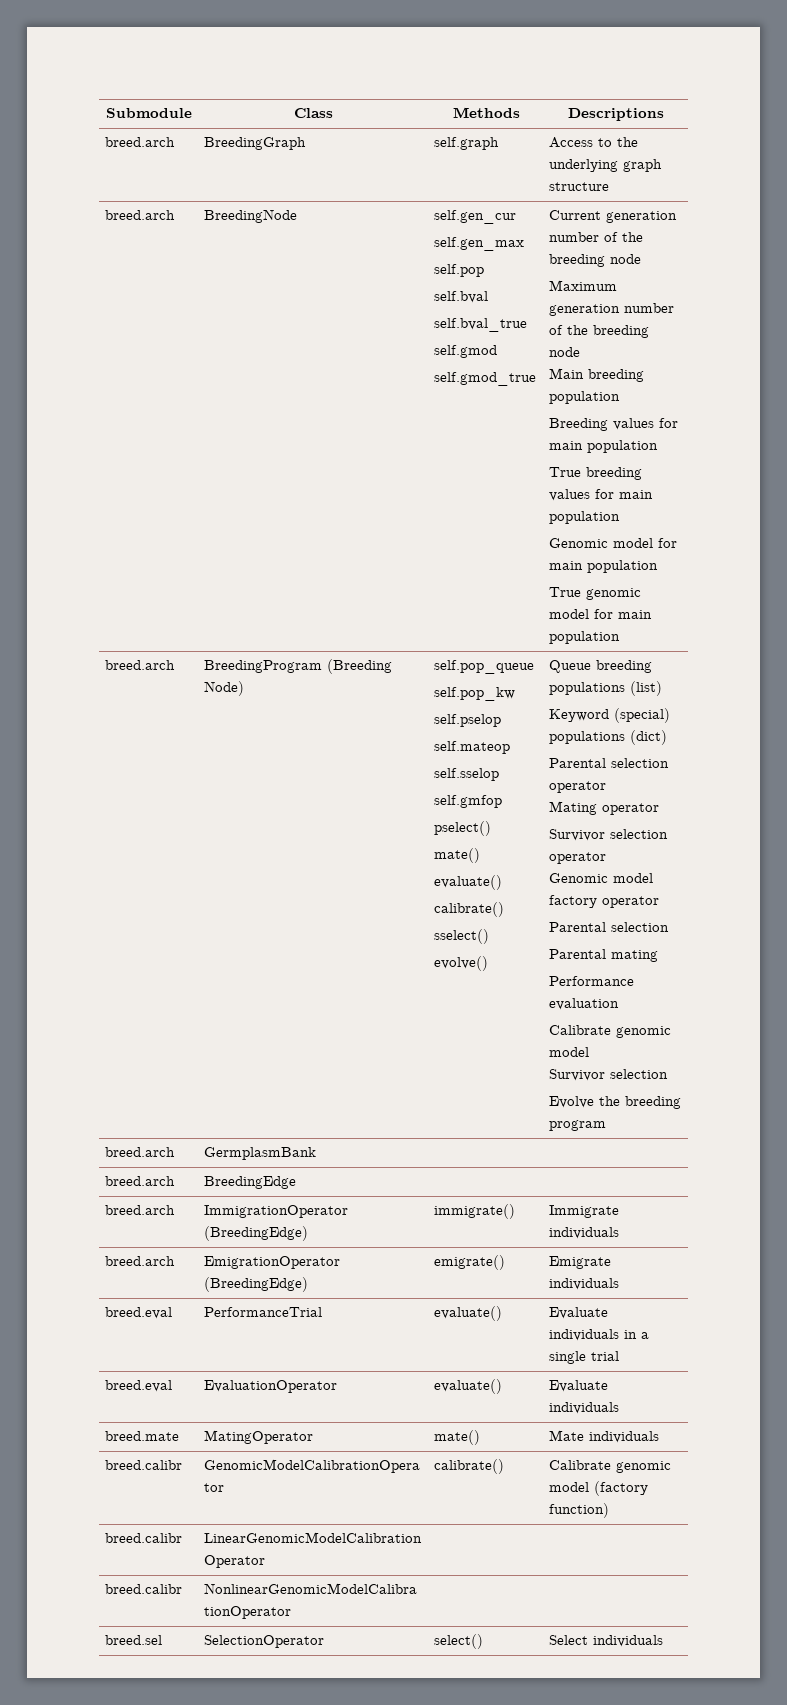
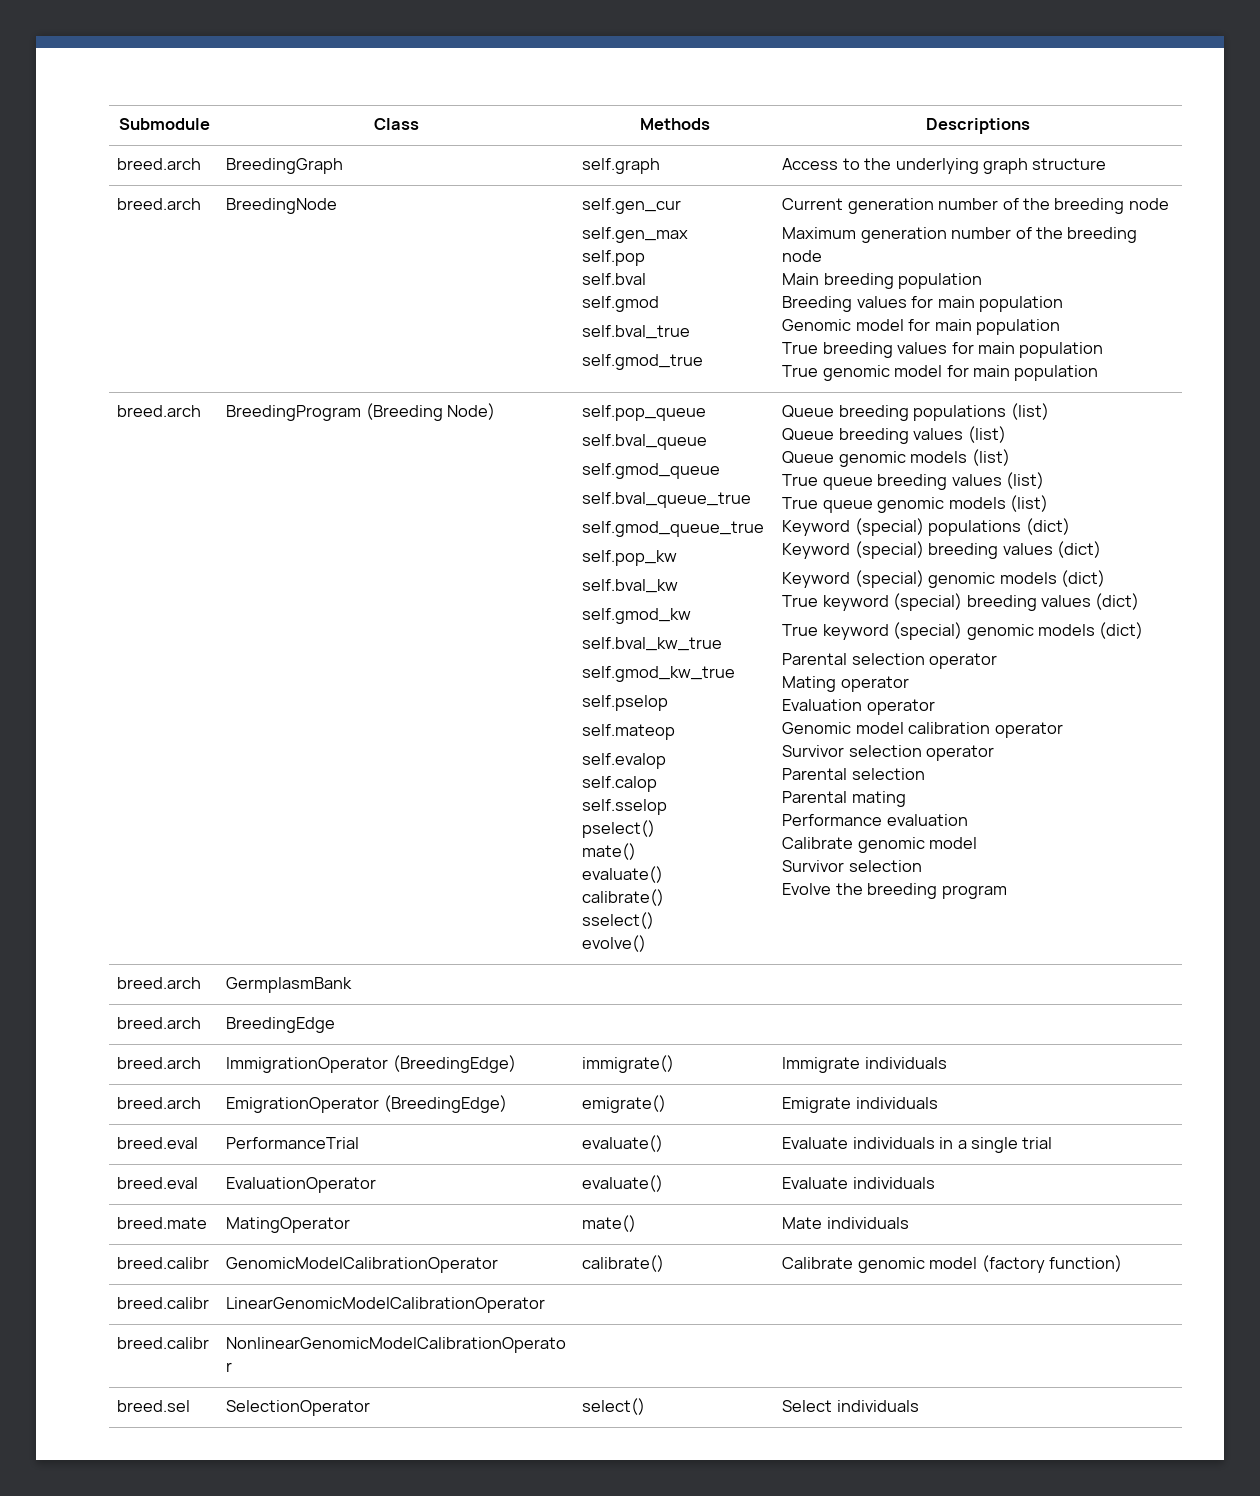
(489, 297) none -> [582,296,660,312] // self.gmod
[434,345,498,358] // self.gmod -> (691, 332) none
[549,467,643,480] [549,489,654,501] [549,511,621,524] [549,538,654,548] True breeding values for main population // Genomic model -> [782,319,1060,335] [782,342,948,358] Genomic model for main population // True breeding values
[434,687,516,701] self.pop_kw -> [582,434,708,450] [582,463,721,479] [582,492,752,508] [582,521,765,537] [582,550,678,566] [582,579,679,593] [582,608,692,624] [582,637,723,651] [582,666,736,682] self.bval_queue // self.gmod_queue // self.bval_queue_true // self.gmod_queue_true // self.pop_kw // self.bval_kw // self.gmod_kw // self.bval_kw_true // self.gmod_kw_true
(511, 747) none -> [582,753,667,769] [582,776,658,792] // self.evalop // self.calop
[434,795,503,808] // self.gmfop -> (668, 807) none
[549,708,671,723] [549,731,626,744] Keyword (special) populations -> [782,426,1006,444] [782,449,1010,467] [782,472,1044,490] [782,495,1048,513] [782,518,1070,536] [782,541,1101,559] [782,570,1105,588] [782,593,1140,611] [782,622,1095,640] Queue breeding values (list) // Queue genomic models (list) // True queue breeding values (list) // True queue genomic models (list) // Keyword (special) populations (dict) // Keyword (special) breeding values (dict) // Keyword (special) genomic models (dict) // True keyword (special) breeding values (dict) // True keyword (special) genomic models
[549,829,669,841] Survivor selection -> [782,699,863,711] Evaluation
[549,895,598,908] factory -> [908,722,1063,738] [782,745,922,757] calibration operator // Survivor selection

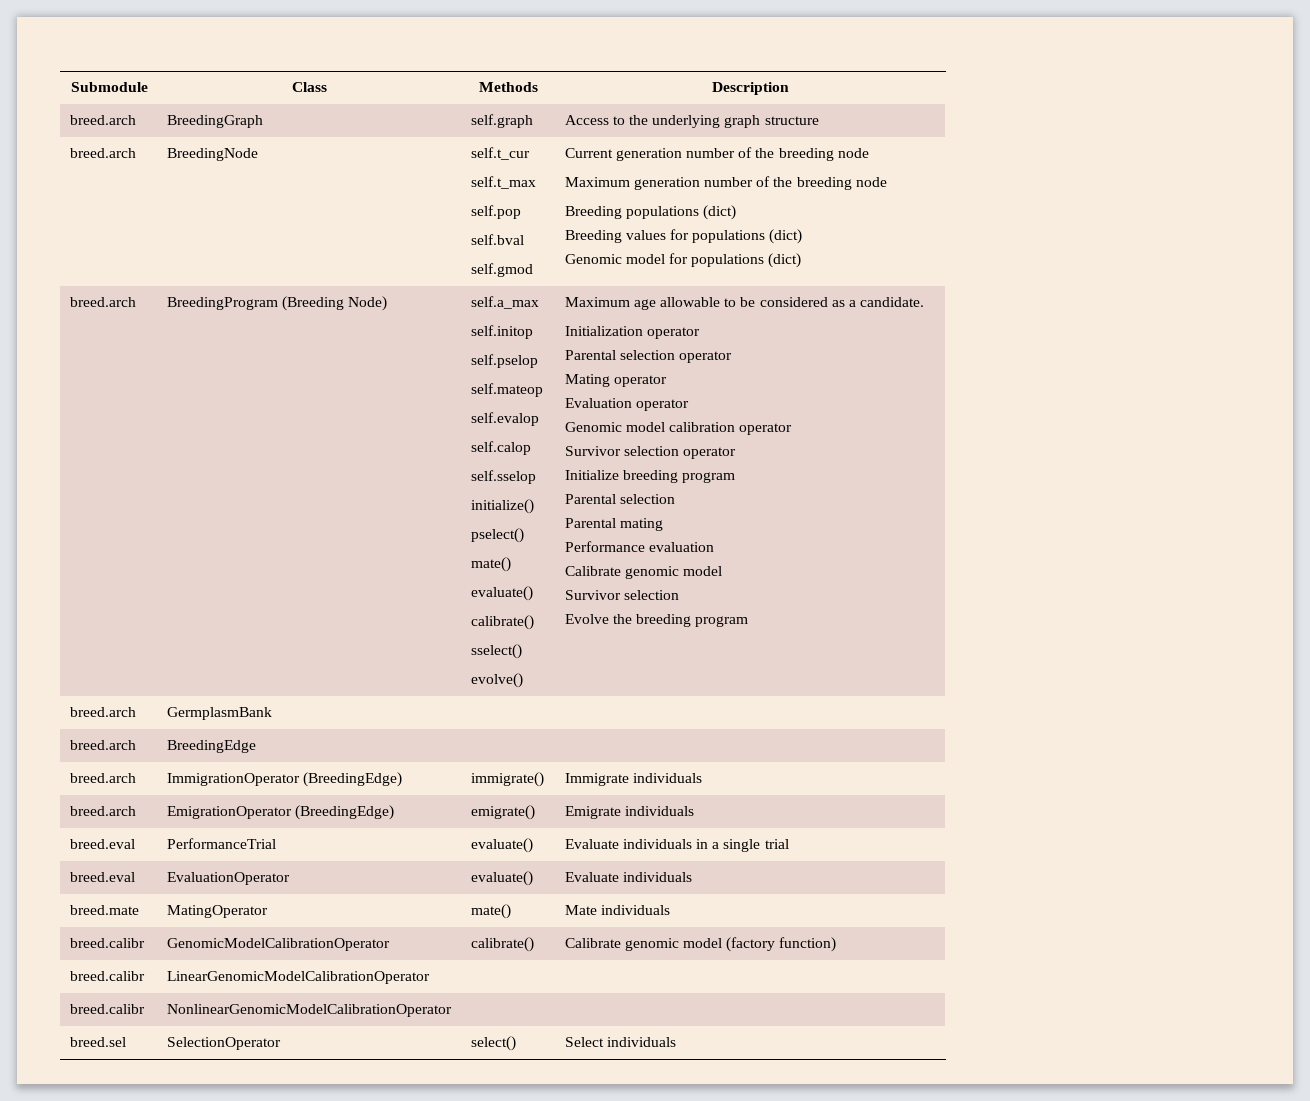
[926,118,1030,134] Descriptions -> [712,82,789,95] Description
[582,198,682,214] [582,227,689,243] self.gen_cur // self.gen_max -> [470,147,530,160] [470,176,536,189] self.t_cur // self.t_max
[582,325,691,339] [582,354,704,370] // self.bval_true // self.gmod_true -> (533, 270) none
[782,273,983,289] Main breeding population -> [564,205,737,220] Breeding populations (dict)
[937,296,1063,312] main population -> [692,229,803,244] populations (dict)
[934,319,1060,335] [782,342,1104,358] [782,365,1099,381] [117,405,202,417] [226,403,496,421] [582,405,707,421] [582,434,708,450] [582,463,721,479] [582,492,752,508] [582,521,765,537] [582,550,678,566] [582,579,679,593] [582,608,692,624] [582,637,723,651] [582,666,736,682] main population // True breeding values for main population // True genomic model for main population // breed.arch | BreedingProgram (Breeding Node) | self.pop_queue // self.bval_queue // self.gmod_queue // self.bval_queue_true // self.gmod_queue_true // self.pop_kw // self.bval_kw // self.gmod_kw // self.bval_kw_true // self.gmod_kw_true -> [691,253,802,268] [69,297,136,307] [166,296,388,311] [470,296,539,309] [470,325,533,339] populations (dict) // breed.arch | BreedingProgram (Breeding Node) | self.a_max // self.initop
(668, 807) none -> [470,499,534,514] // initialize()
[782,403,1049,421] [782,426,1006,444] [782,449,1010,467] [782,472,1044,490] [782,495,1048,513] [782,518,1070,536] [782,541,1101,559] [782,570,1105,588] [782,593,1140,611] [782,622,1144,640] Queue breeding populations (list) // Queue breeding values (list) // Queue genomic models (list) // True queue breeding values (list) // True queue genomic models (list) // Keyword (special) populations (dict) // Keyword (special) breeding values (dict) // Keyword (special) genomic models (dict) // True keyword (special) breeding values (dict) // True keyword (special) genomic models (dict) -> [564,297,925,310] [564,326,700,339] Maximum age allowable to be considered as a candidate. // Initialization operator
(995, 753) none -> [564,470,736,483] // Initialize breeding program

